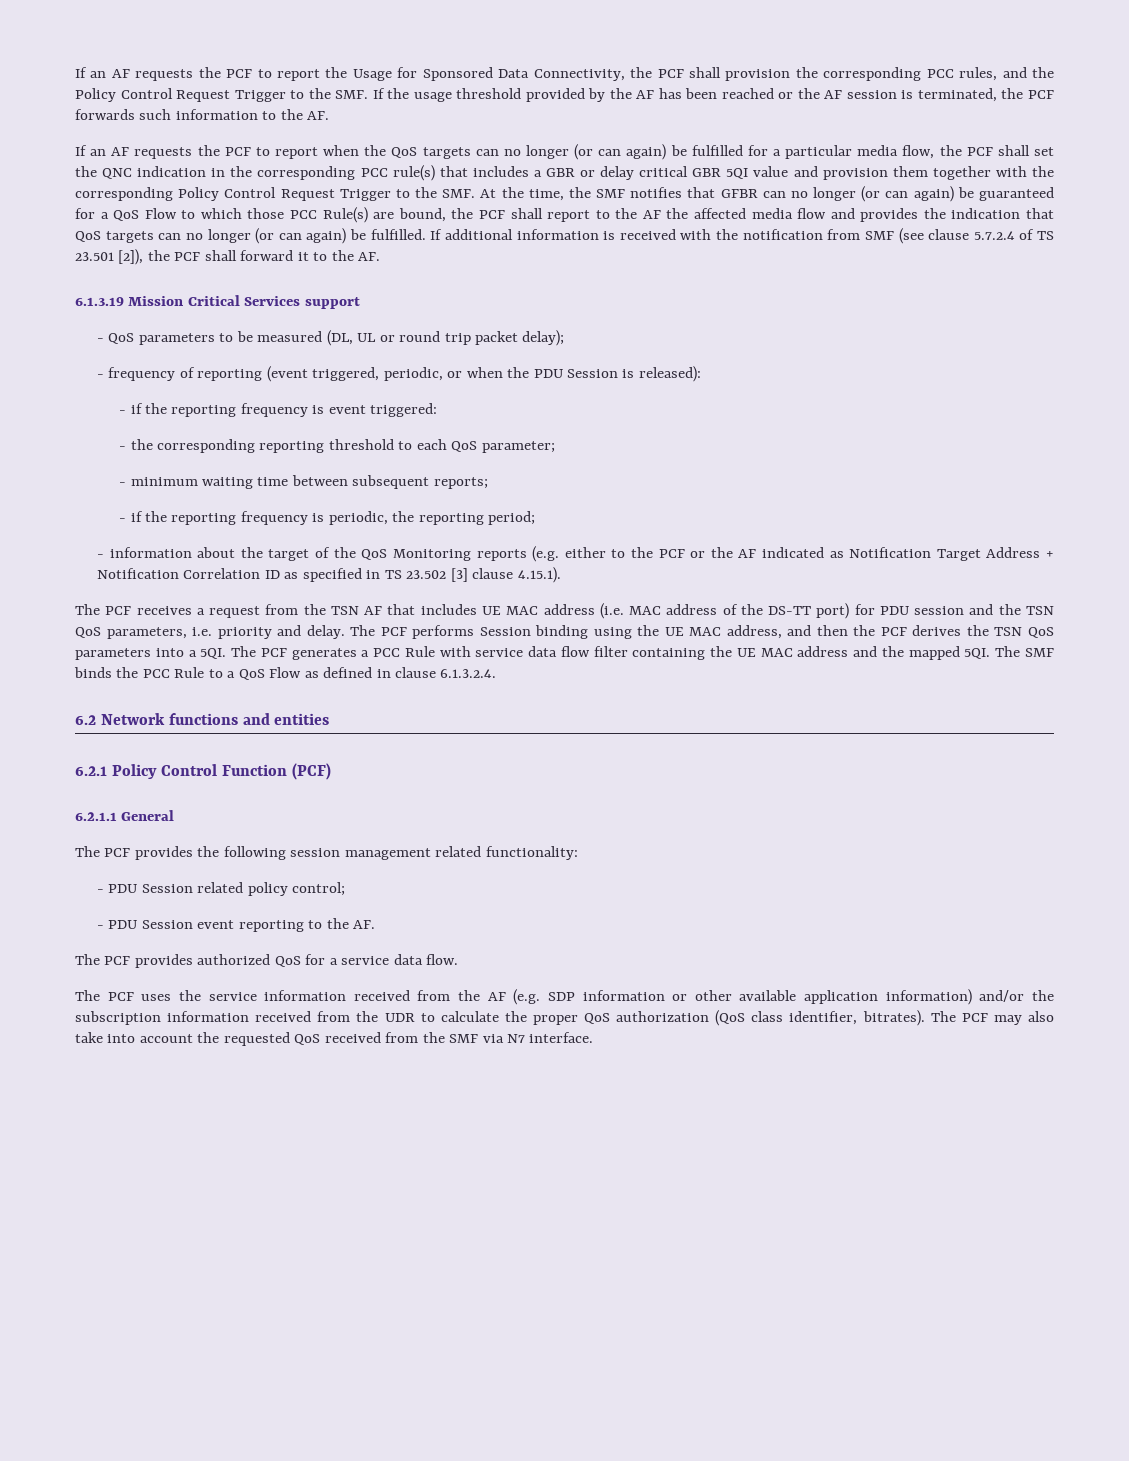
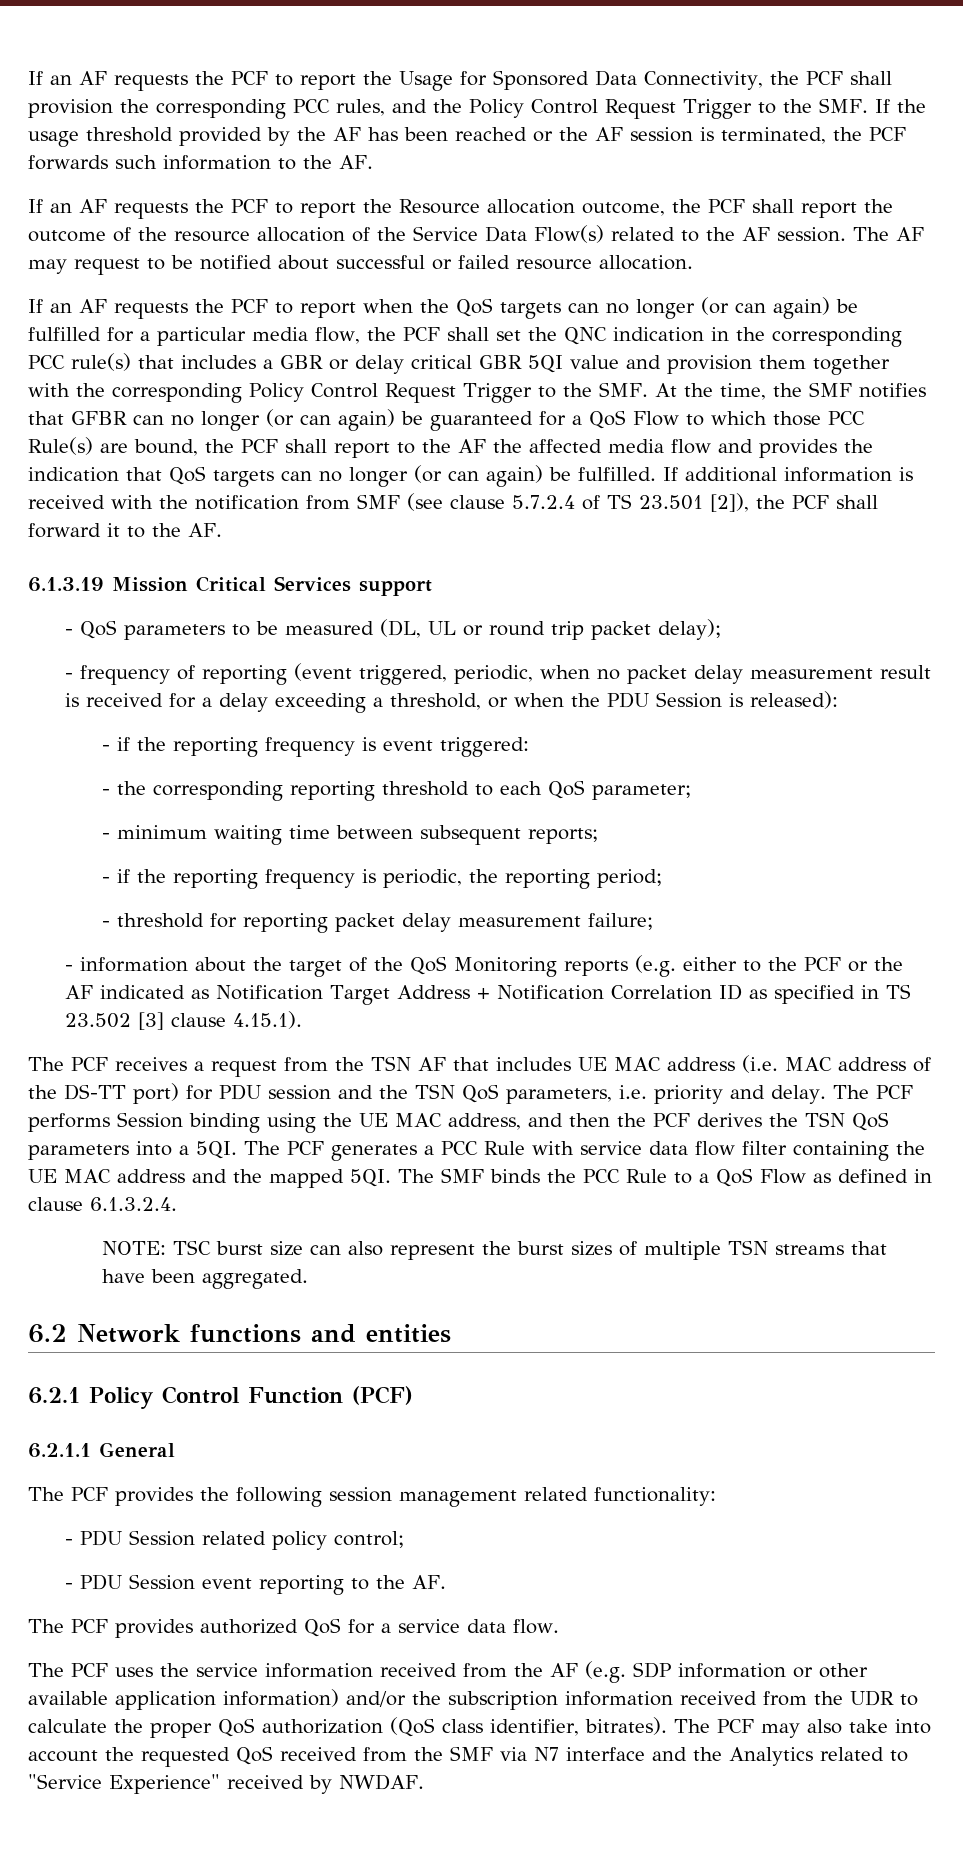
(330, 115) none -> [28,199,893,219] [28,225,924,243] [28,255,693,275] // If an AF requests the PCF to report the Resource allocation outcome, the PCF shall report the outcome of the resource allocation of the Service Data Flow(s) related to the AF session. The AF may request to be notified about successful or failed resource allocation.
(443, 374) none -> [539,665,931,684] [64,693,481,713] when no packet delay measurement result is received for a delay exceeding a threshold,
(536, 518) none -> [101,913,653,933] // - threshold for reporting packet delay measurement failure;
(497, 673) none -> [101,1240,887,1260] [101,1269,308,1289] // NOTE: TSC burst size can also represent the burst sizes of multiple TSN streams that have been aggregated.
[529,1032,594,1043] interface. -> [566,1747,908,1766] [28,1774,424,1794] interface and the Analytics related to "Service Experience" received by NWDAF.

